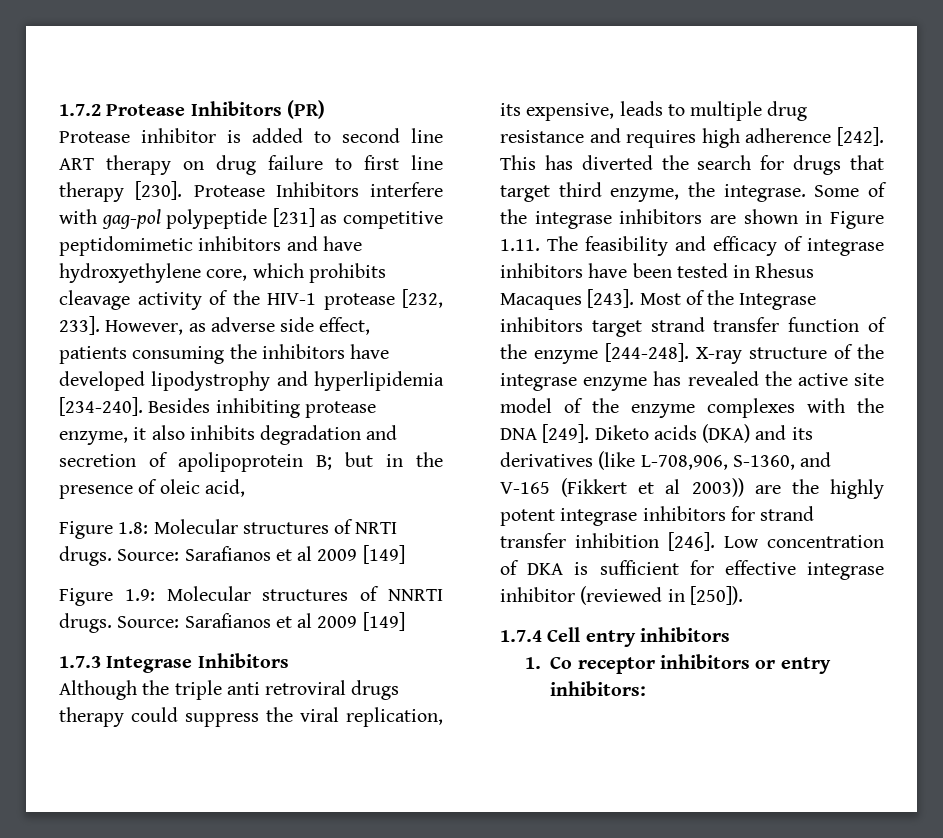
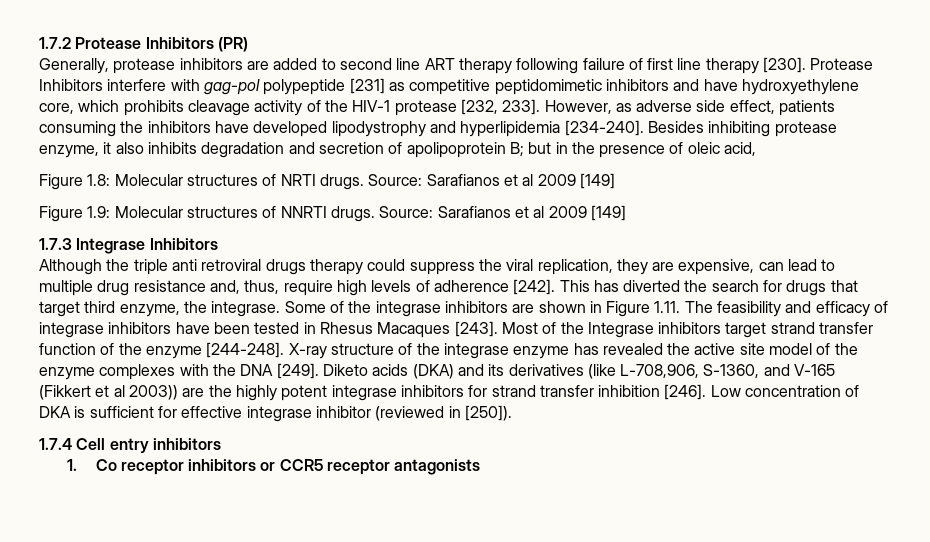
[59,128,241,143] Protease inhibitor is -> [39,58,269,74] Generally, protease inhibitors are
[183,155,352,175] on drug failure to -> [516,58,643,74] following failure of
[500,101,808,121] [500,128,740,148] its expensive, leads to multiple drug resistance and requires high -> [616,259,836,275] [39,280,430,296] they are expensive, can lead to multiple drug resistance and, thus, require high levels of
[780,657,831,674] [550,681,647,696] entry inhibitors: -> [279,459,481,475] CCR5 receptor antagonists

